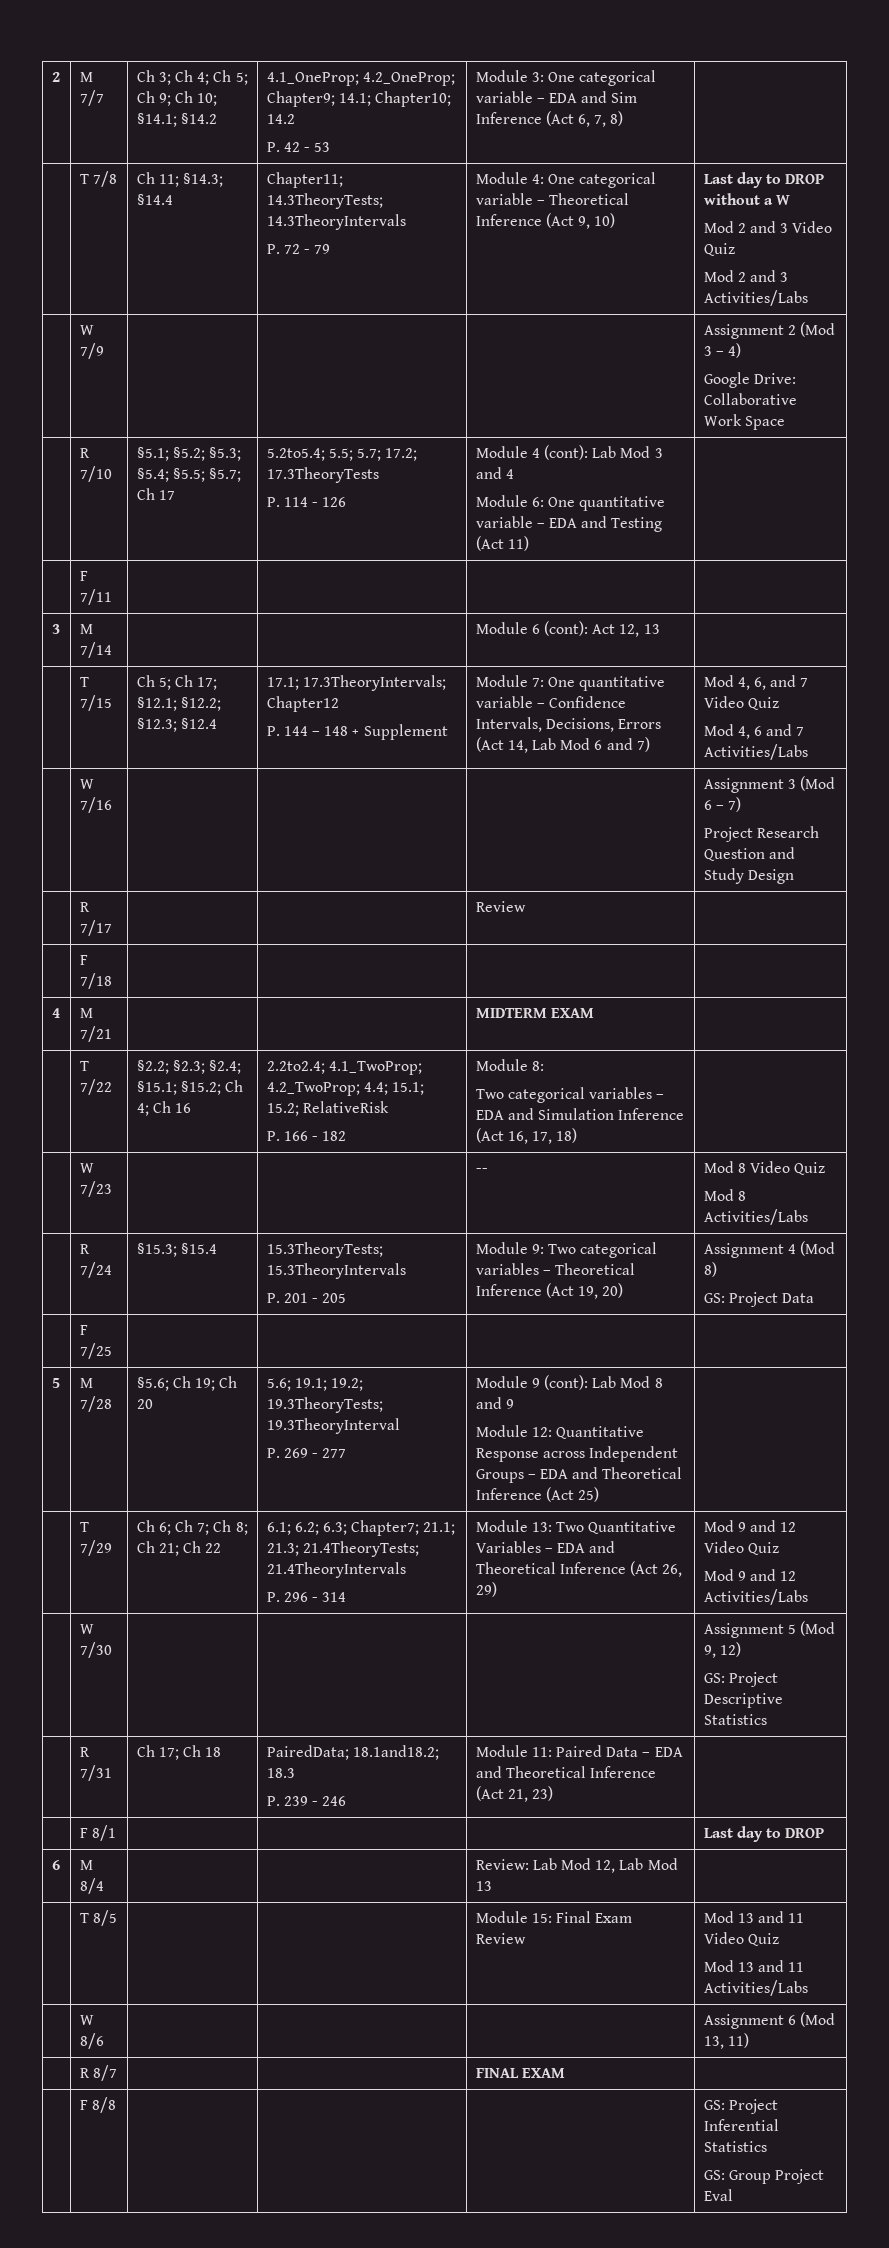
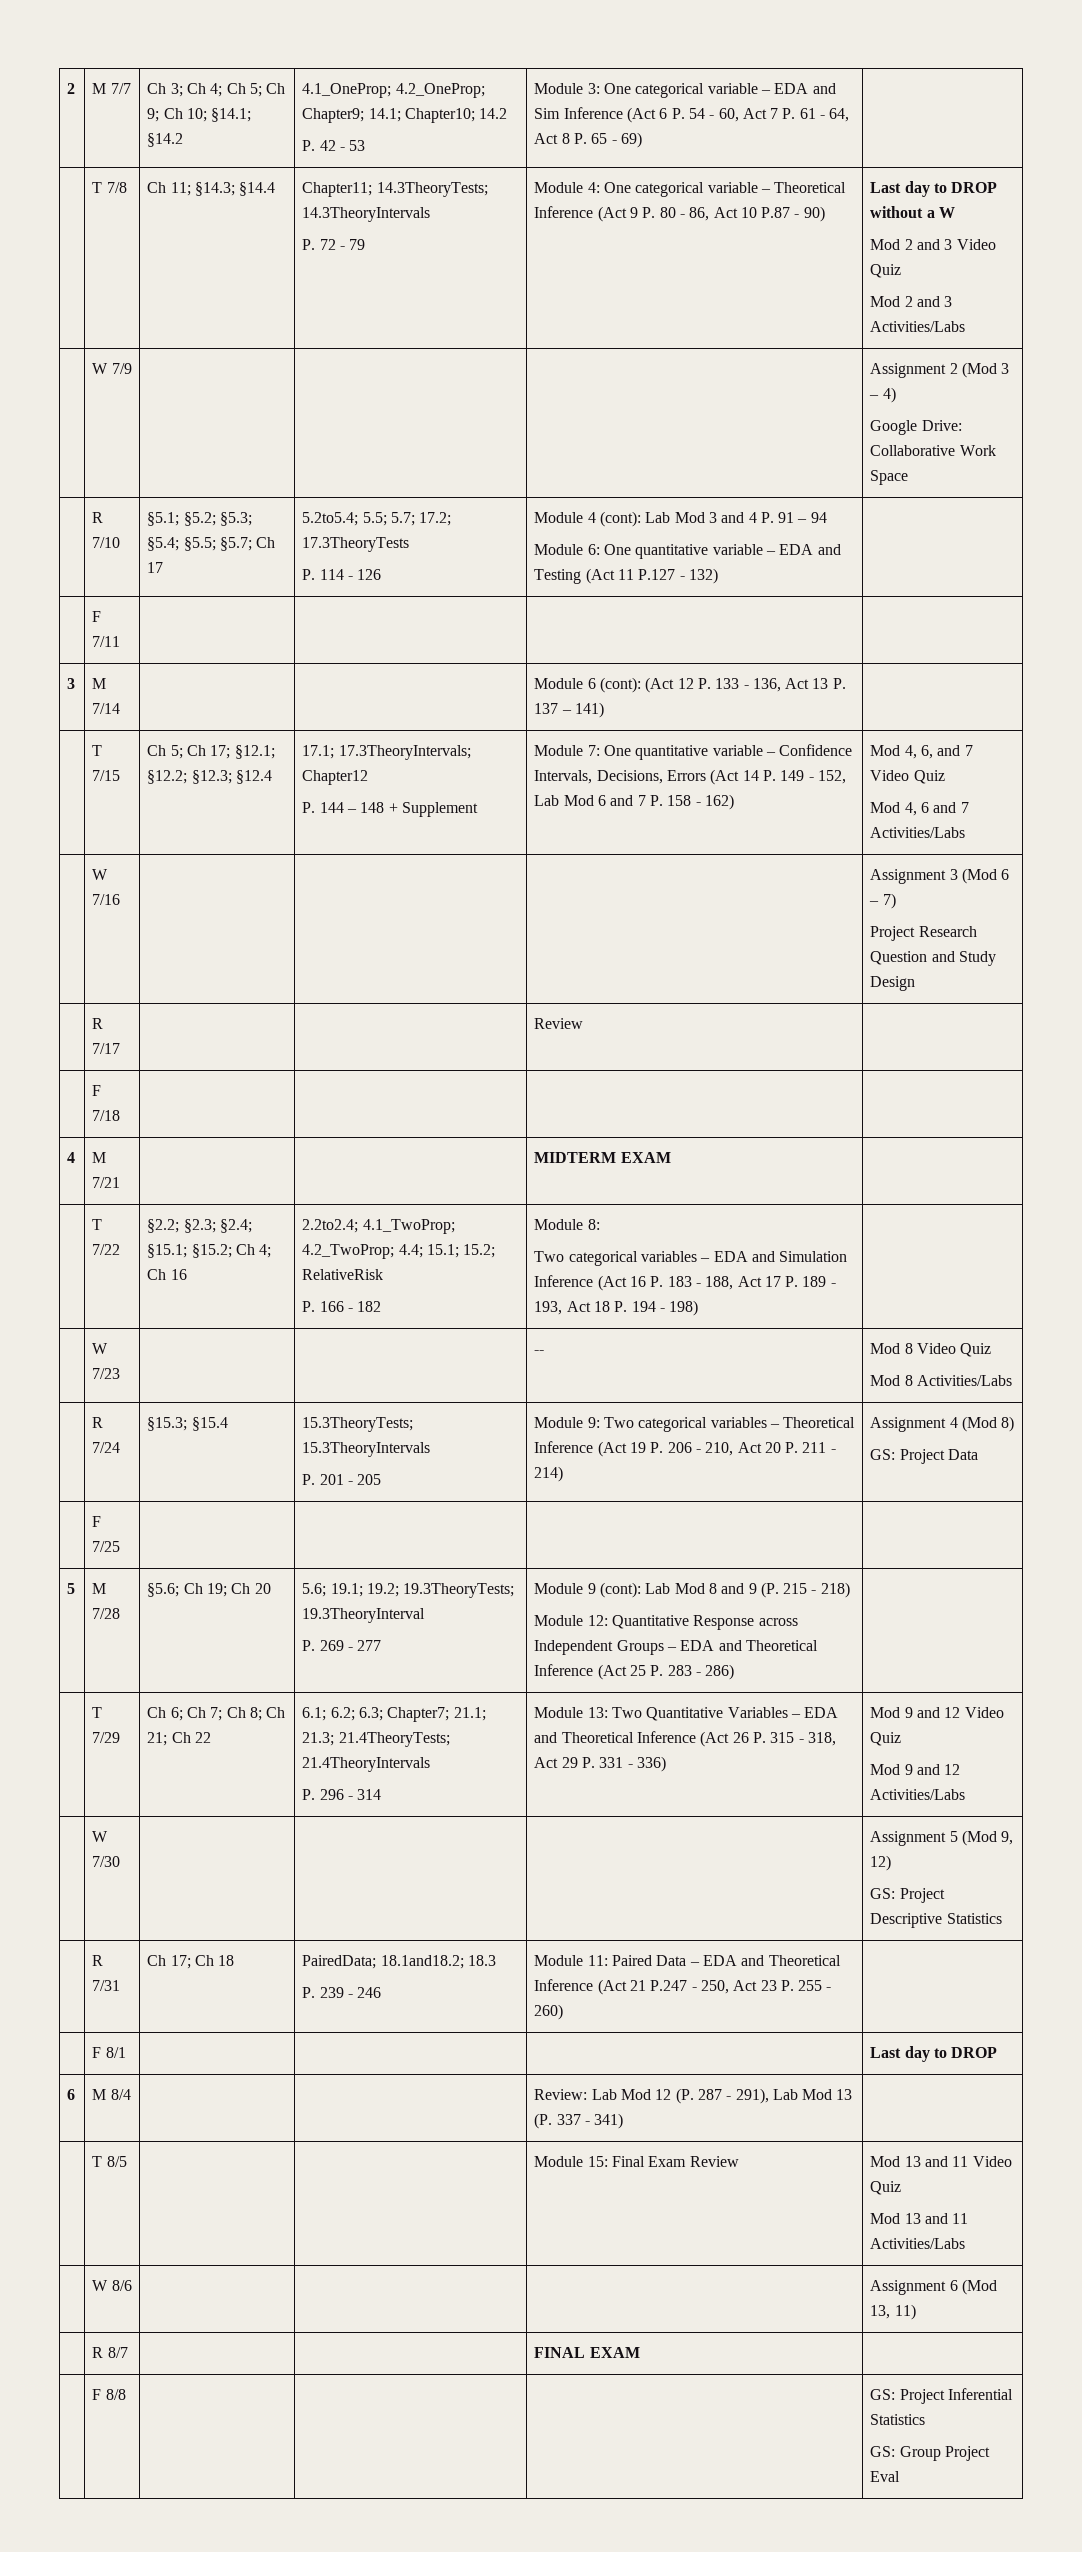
[578,111,624,127] 6, 7, 8) -> [659,108,850,122] [534,132,642,148] 6 P. 54 - 60, Act 7 P. 61 - 64, Act 8 P. 65 - 69)
[578,213,616,229] 9, 10) -> [629,206,825,222] 9 P. 80 - 86, Act 10 P.87 - 90)
(514, 474) none -> [760,512,827,523] P. 91 – 94
[507,536,529,551] 11) -> [617,568,718,584] 11 P.127 - 132)
[592,624,660,637] Act 12, 13 -> [645,677,846,693] [534,702,604,718] (Act 12 P. 133 - 136, Act 13 P. 137 – 141)
[507,737,650,753] 14, Lab Mod 6 and 7) -> [742,770,846,784] [534,794,734,810] 14 P. 149 - 152, Lab Mod 6 and 7 P. 158 - 162)
[507,1128,578,1144] 16, 17, 18) -> [629,1276,836,1290] [534,1300,699,1316] 16 P. 183 - 188, Act 17 P. 189 - 193, Act 18 P. 194 - 198)
[578,1283,624,1299] 19, 20) -> [629,1442,836,1456] [534,1466,564,1482] 19 P. 206 - 210, Act 20 P. 211 - 214)
(514, 1404) none -> [760,1582,850,1598] (P. 215 - 218)
[578,1487,600,1502] 25) -> [629,1664,735,1680] 25 P. 283 - 286)
[662,1564,683,1577] [475,1582,497,1597] 26, 29) -> [732,1732,836,1746] [534,1756,666,1772] 26 P. 315 - 318, Act 29 P. 331 - 336)
[507,1786,554,1802] 21, 23) -> [629,1980,832,1994] [534,2004,564,2020] 21 P.247 - 250, Act 23 P. 255 - 260)
[595,1860,616,1873] 12, -> [655,2088,769,2104] 12 (P. 287 - 291),
(492, 1886) none -> [534,2113,624,2129] (P. 337 - 341)

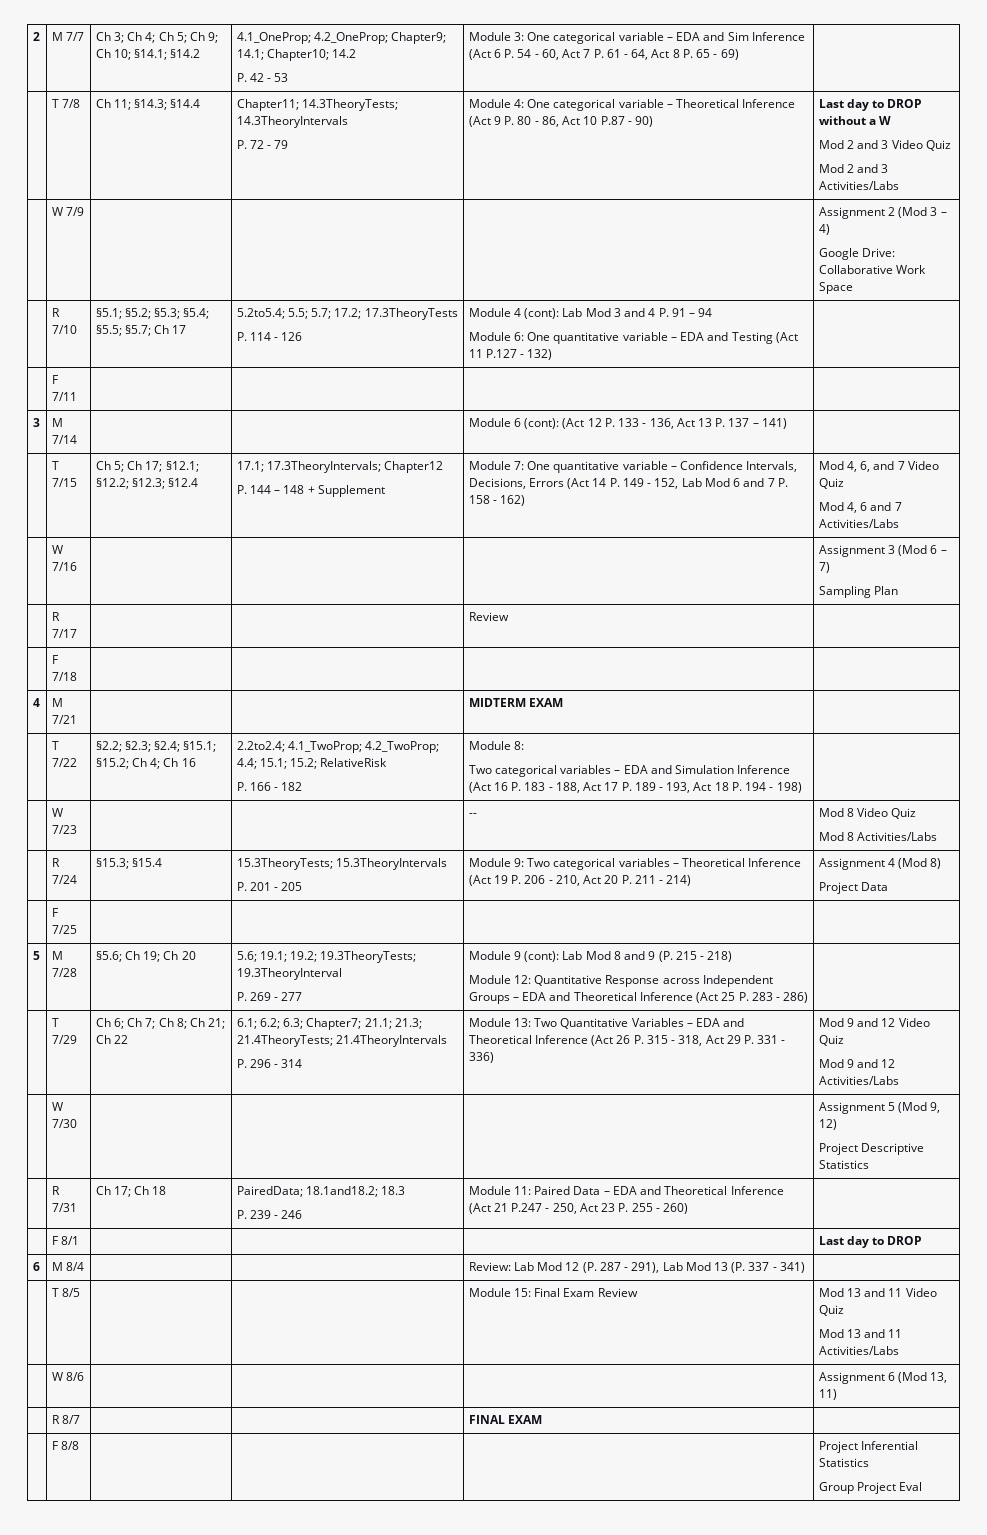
[870,926,977,941] [870,951,996,966] [870,976,916,991] Project Research Question and Study Design -> [818,586,898,598] Sampling Plan
[870,1449,896,1460] GS: -> (942, 863) none
[870,1888,896,1899] GS: -> (837, 1124) none
[870,2389,896,2400] GS: -> (79, 1445) none
[870,2446,896,2457] GS: -> (869, 1462) none

